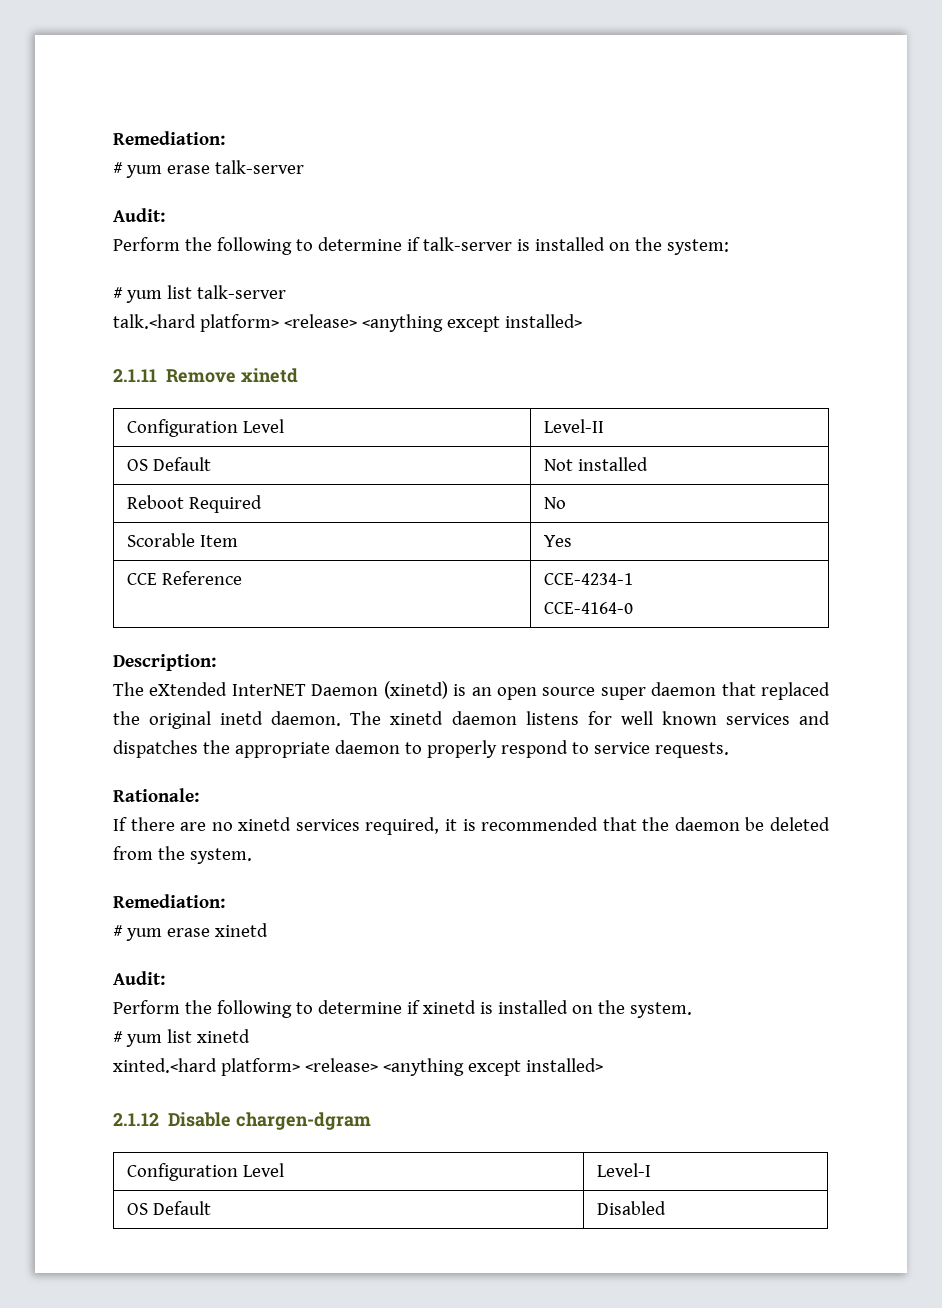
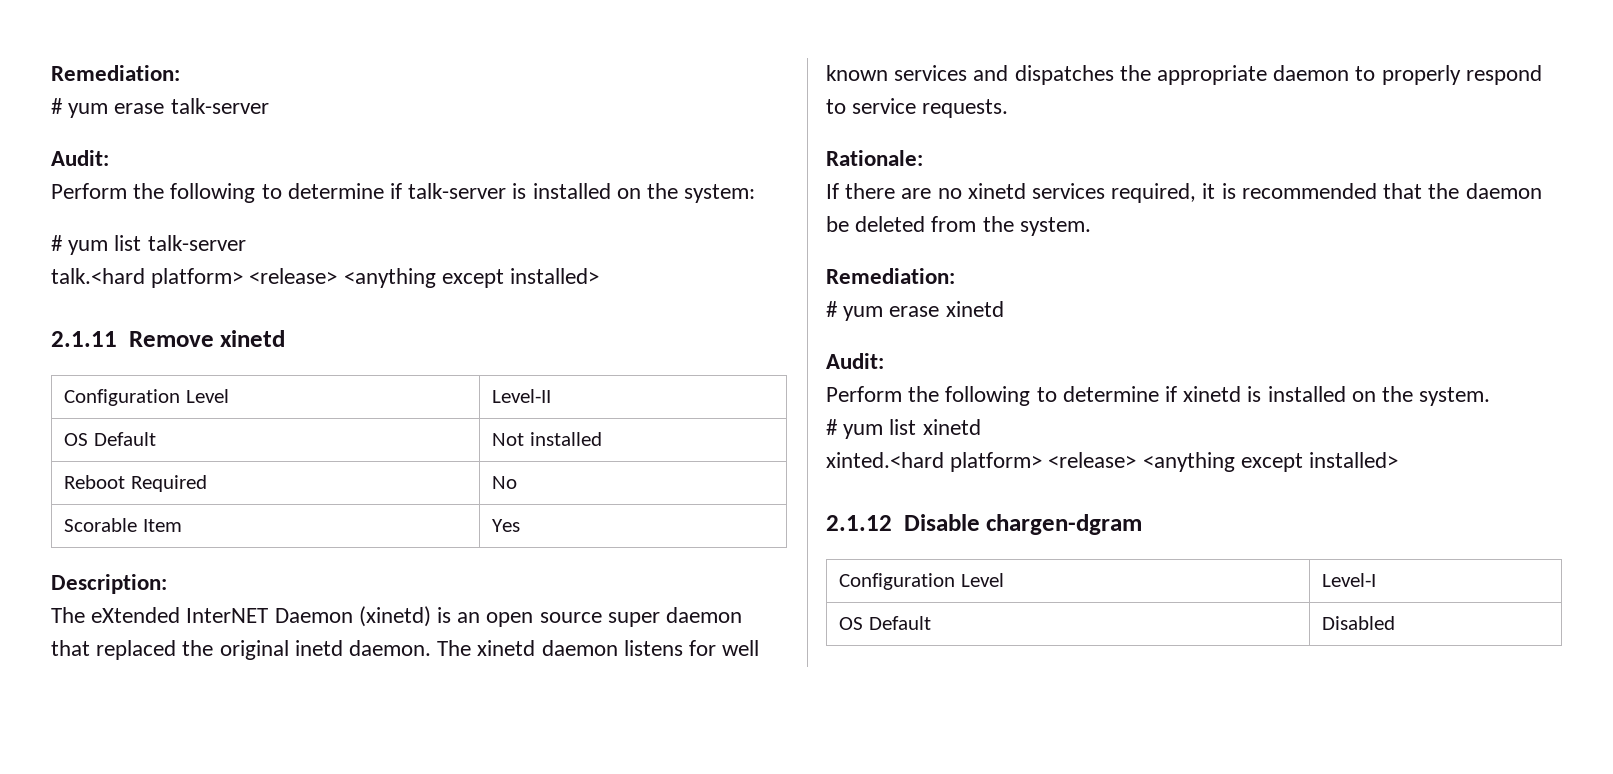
[127,571,243,585] [544,573,634,585] [544,602,634,614] // CCE Reference | CCE-4234-1 // CCE-4164-0 -> (521, 525) none

